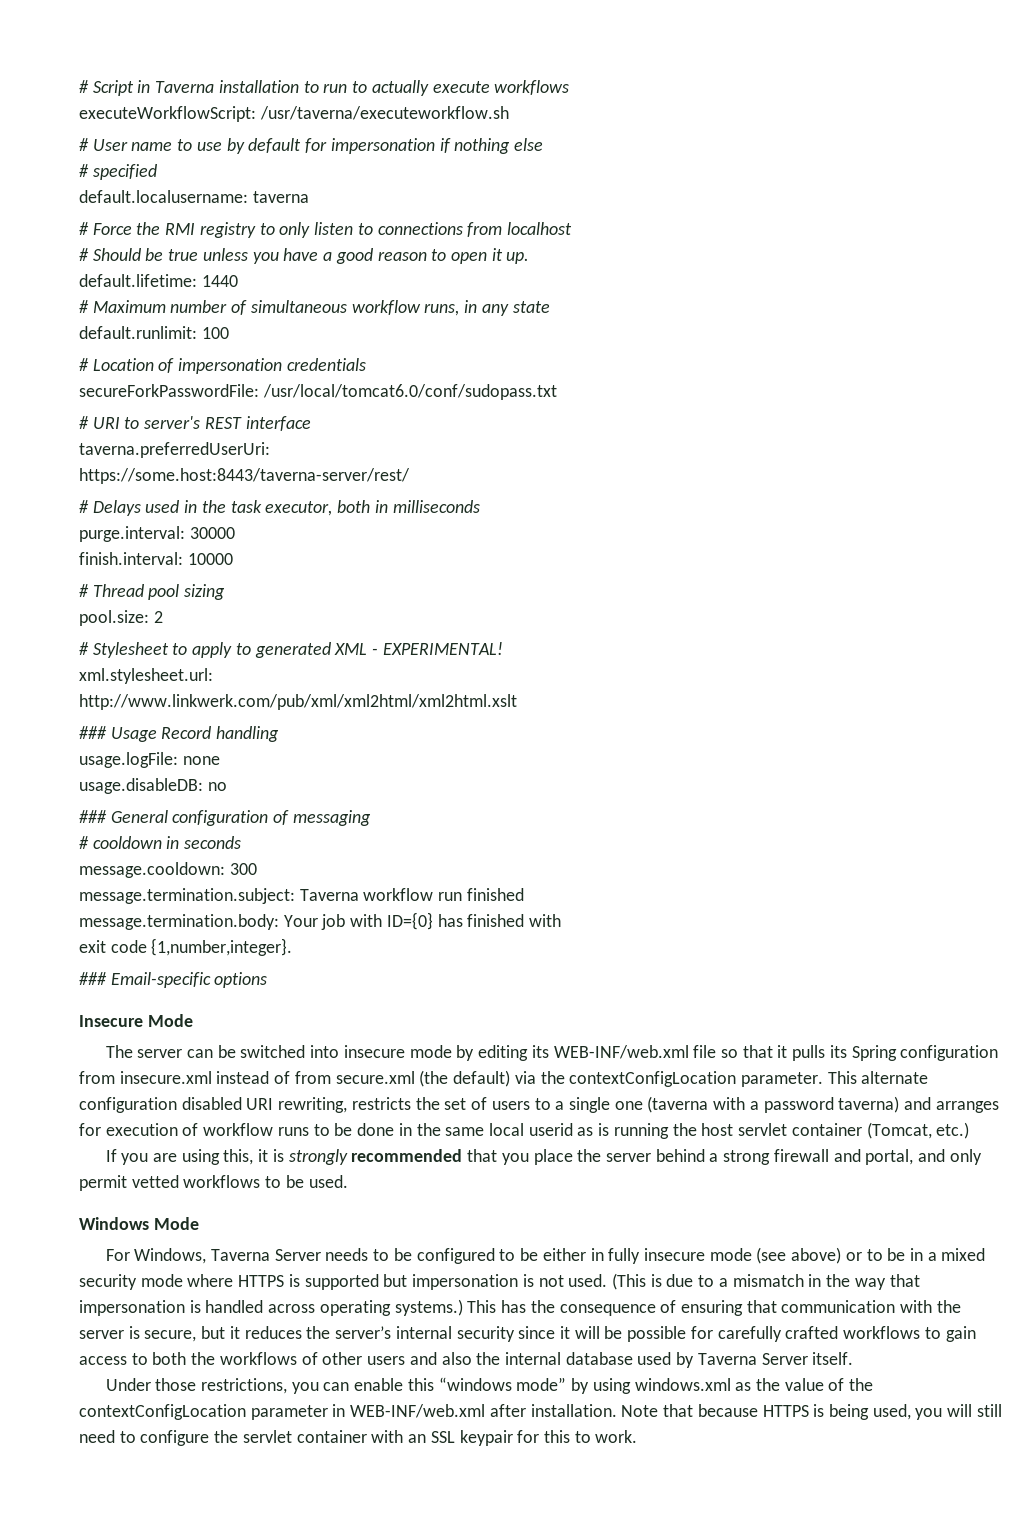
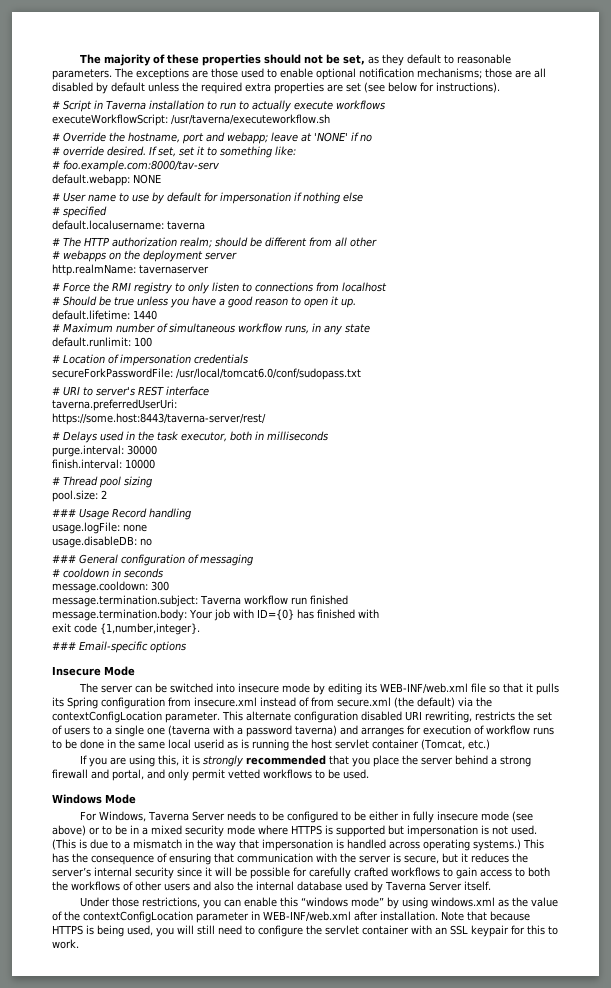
(79, 86) none -> [80,54,512,66] [52,68,546,80] [52,82,500,94] The majority of these properties should not be set, as they default to reasonable parameters. The exceptions are those used to enable optional notification mechanisms; those are all disabled by default unless the required extra properties are set (see below for instructions). //
(509, 113) none -> [52,132,372,144] [52,146,296,158] [52,160,219,172] [52,174,161,186] // # Override the hostname, port and webapp; leave at 'NONE' if no // # override desired. If set, set it to something like: // # foo.example.com:8000/tav-serv // default.webapp: NONE
(309, 197) none -> [52,237,377,248] [52,250,237,262] [52,264,209,276] // # The HTTP authorization realm; should be different from all other // # webapps on the deployment server // http.realmName: tavernaserver
[79,642,503,658] [79,668,213,684] [79,694,517,710] // # Stylesheet to apply to generated XML - EXPERIMENTAL! // xml.stylesheet.url: // http://www.linkwerk.com/pub/xml/xml2html/xml2html.xslt -> (107, 494) none

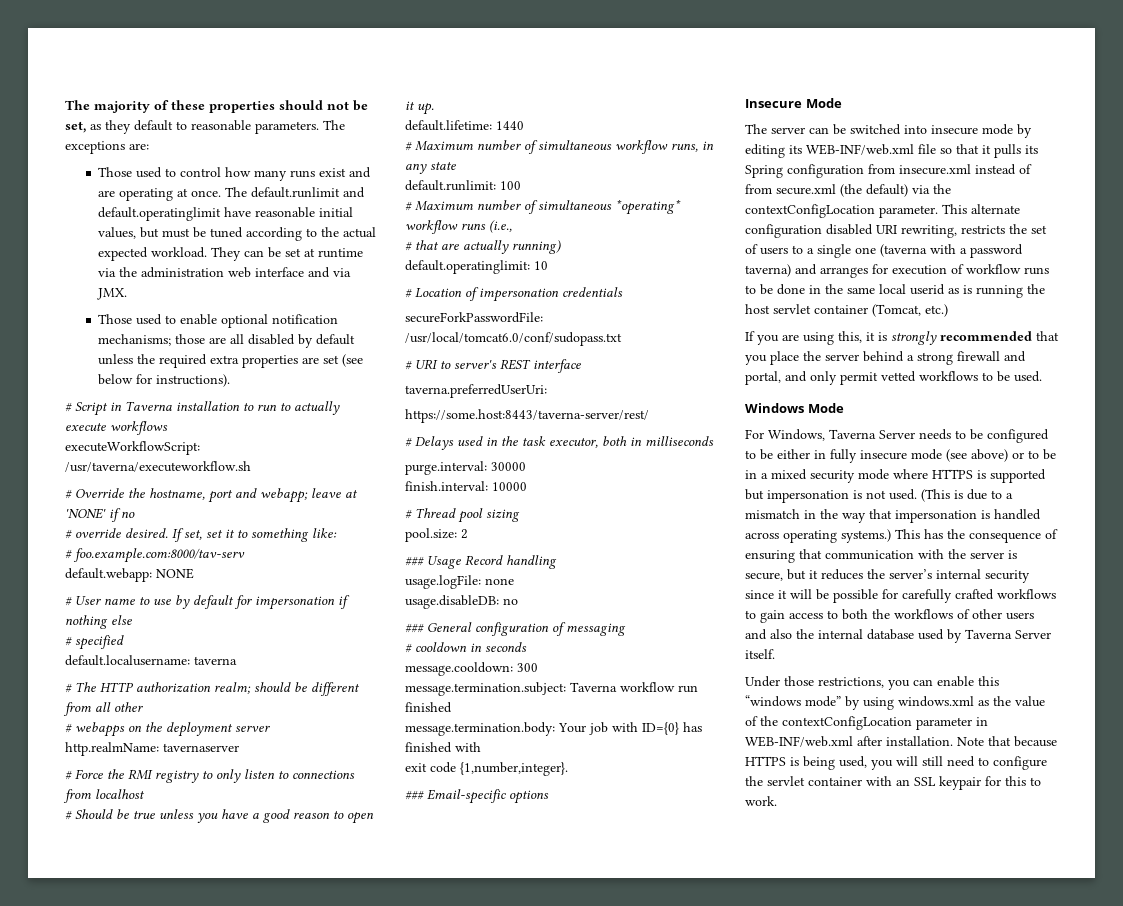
[192,68,238,78] are those -> [129,143,149,150] [98,167,372,181] [98,187,366,201] [98,207,354,221] [98,227,377,241] [98,247,364,261] [98,267,352,278] [97,288,128,300] [98,314,133,324] are: // Those used to control how many runs exist and are operating at once. The default.runlimit and default.operatinglimit have reasonable initial values, but must be tuned according to the actual expected workload. They can be set at runtime via the administration web interface and via JMX. // Those
(152, 342) none -> [405,199,681,215] [405,220,512,234] [405,240,561,254] [405,260,548,274] // # Maximum number of simultaneous *operating* workflow runs (i.e., // # that are actually running) // default.operatinglimit: 10

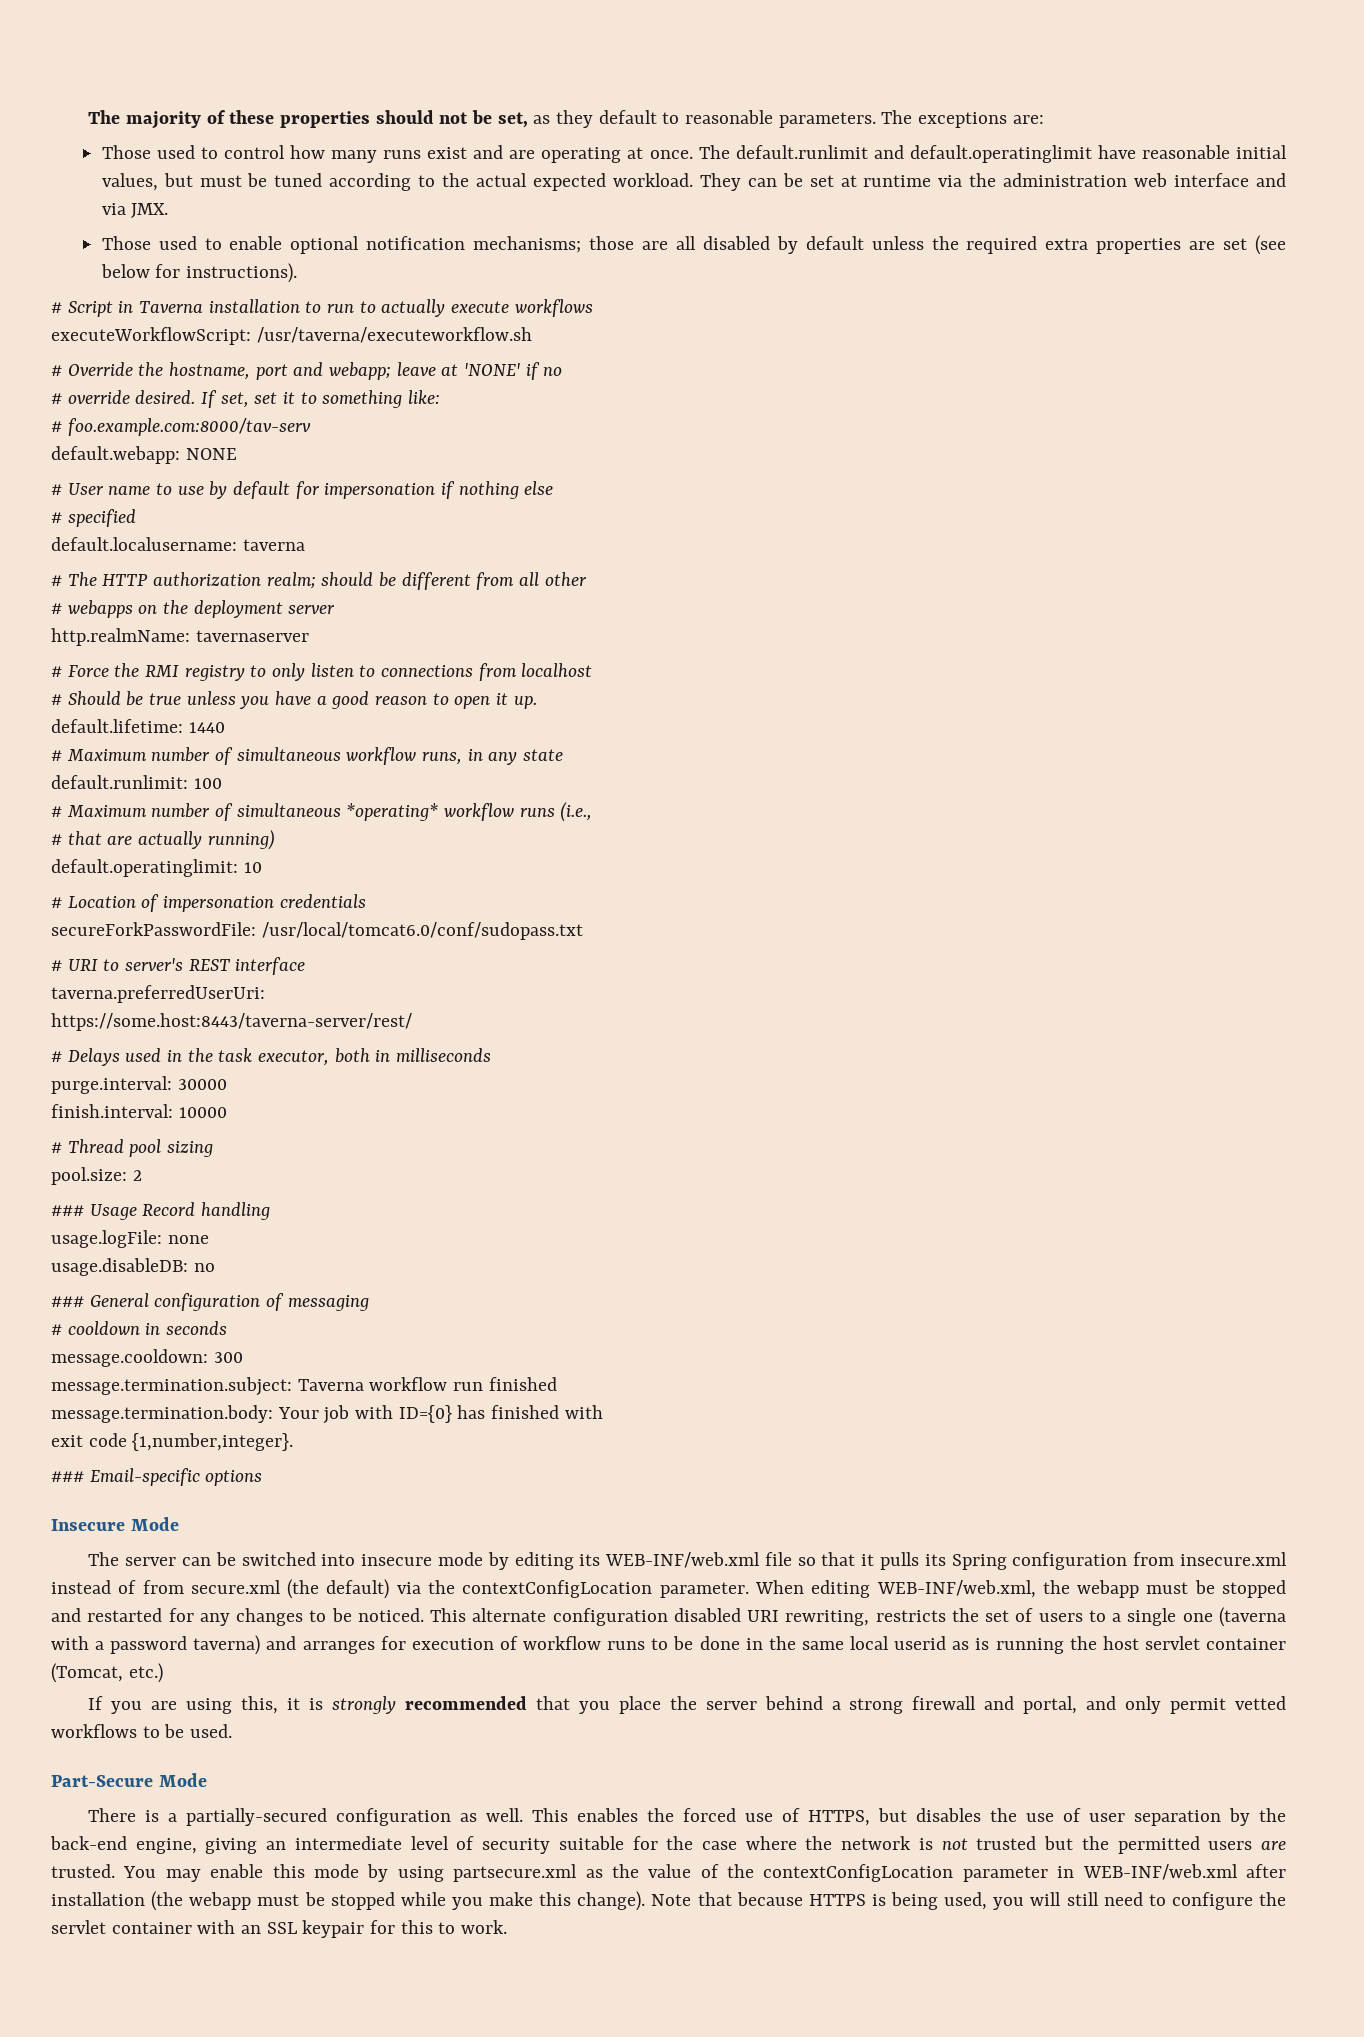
(938, 211) none -> [754,1580,1286,1598] [51,1608,424,1626] When editing WEB-INF/web.xml, the webapp must be stopped and restarted for any changes to be noticed.
[745,403,844,413] [745,429,1049,443] [745,449,1056,463] [745,469,1046,483] [745,489,1013,503] [745,509,1041,523] [745,529,1058,543] [745,549,1017,563] [745,569,1030,583] [745,589,1056,603] [745,609,1034,623] [745,629,1051,643] [745,649,775,659] [745,676,999,690] [745,695,841,707] Windows Mode // For Windows, Taverna Server needs to be configured to be either in fully insecure mode (see above) or to be in a mixed security mode where HTTPS is supported but impersonation is not used. (This is due to a mismatch in the way that impersonation is handled across operating systems.) This has the consequence of ensuring that communication with the server is secure, but it reduces the server’s internal security since it will be possible for carefully crafted workflows to gain access to both the workflows of other users and also the internal database used by Taverna Server itself. // Under those restrictions, you can enable this “windows mode” -> [51,1773,207,1787] [88,1808,1286,1826] [50,1836,1287,1854] [51,1864,359,1882] Part-Secure Mode // There is a partially-secured configuration as well. This enables the forced use of HTTPS, but disables the use of user separation by the back-end engine, giving an intermediate level of security suitable for the case where the network is not trusted but the permitted users are trusted. You may enable this mode
[898,696,974,707] windows.xml -> [453,1864,578,1882] partsecure.xml
[886,736,953,746] installation. -> [51,1891,646,1911] installation (the webapp must be stopped while you make this change).

